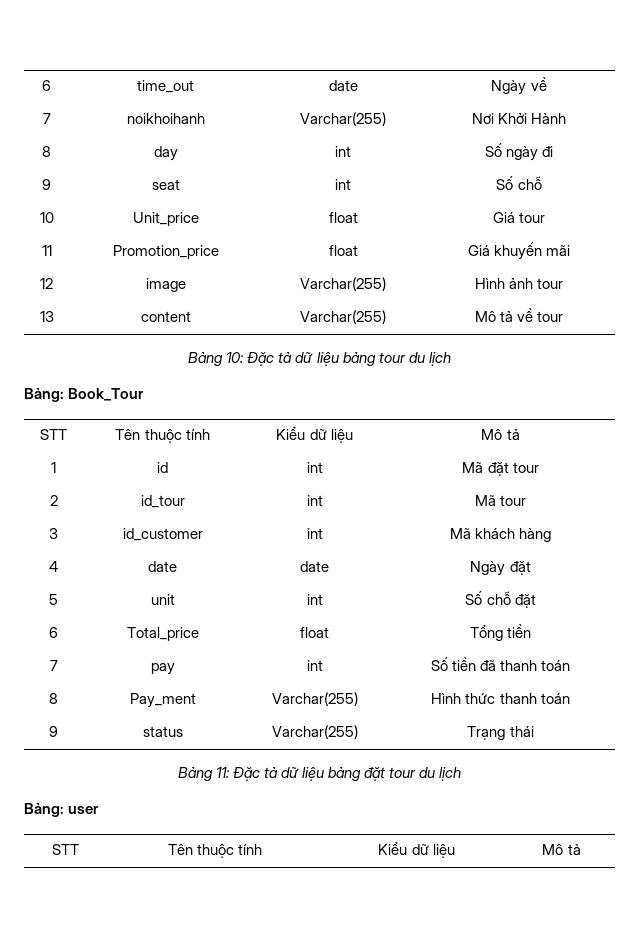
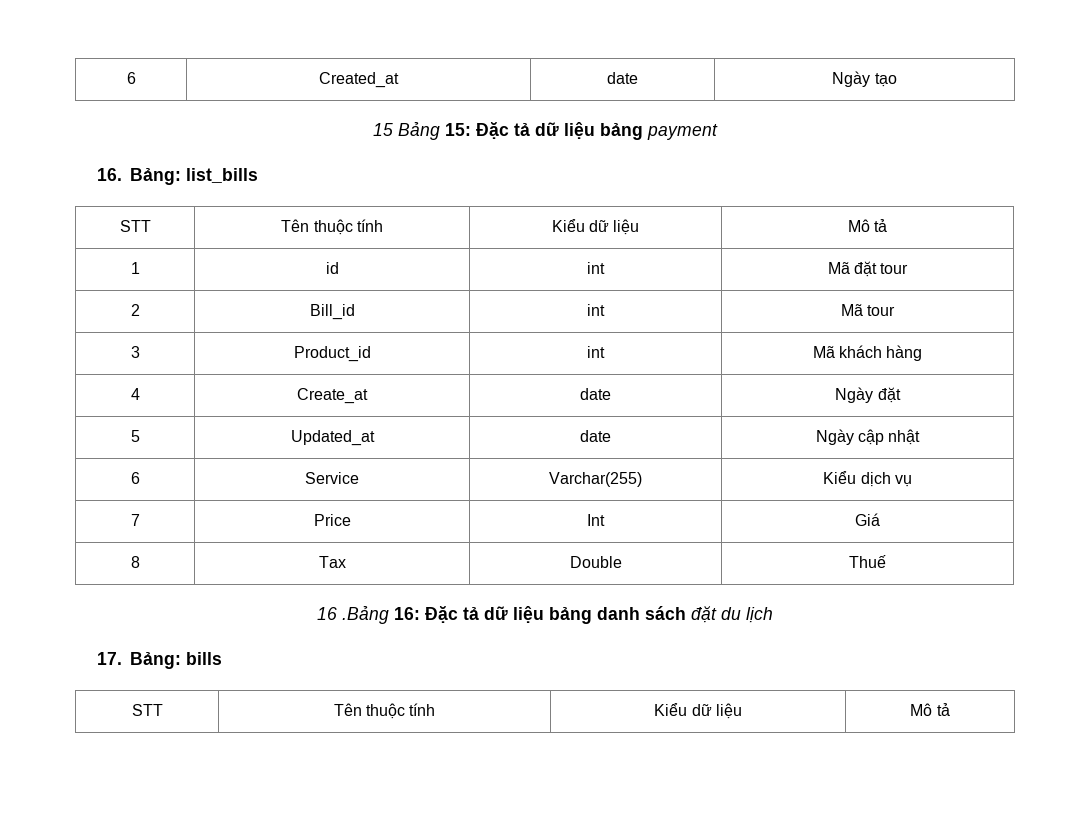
[42,80,51,91] [137,80,194,93] [328,80,358,91] [491,77,547,95] [42,113,51,124] [126,113,205,124] [300,112,386,126] [471,113,567,124] [42,146,51,157] [153,146,178,161] [335,146,351,157] [484,143,554,161] [42,179,51,190] [151,179,180,190] [335,179,351,190] [496,176,542,190] [39,212,54,223] [132,212,199,226] [328,212,358,223] [492,212,546,223] [41,245,52,256] [112,245,219,259] [328,245,358,256] [467,242,571,260] [40,278,53,289] [145,278,186,292] [300,277,386,291] [474,278,564,289] [39,311,54,322] [140,311,191,322] [300,310,386,324] [474,308,564,322] [188,352,451,366] [24,388,145,402] 6 | time_out | date | Ngày về // 7 | noikhoihanh | Varchar(255) | Nơi Khởi Hành // 8 | day | int | Số ngày đi // 9 | seat | int | Số chỗ // 10 | Unit_price | float | Giá tour // 11 | Promotion_price | float | Giá khuyến mãi // 12 | image | Varchar(255) | Hình ảnh tour // 13 | content | Varchar(255) | Mô tả về tour // Bảng 10: Đặc tả dữ liệu bảng tour du lịch // Bảng: Book_Tour -> [126,72,136,84] [319,72,399,88] [607,72,638,84] [832,71,897,87] [373,122,718,140] [96,168,259,185] 6 | Created_at | date | Ngày tạo // 15 Bảng 15: Đặc tả dữ liệu bảng payment // 16. Bảng: list_bills
[140,495,185,508] id_tour -> [309,304,355,320] Bill_id
[122,528,203,541] id_customer -> [293,346,371,362] Product_id
[148,561,177,572] date -> [297,388,368,404] Create_at
[150,594,175,605] [306,594,323,605] [465,591,536,608] [49,627,58,638] [126,627,199,641] [300,627,329,638] [469,624,532,641] [49,660,58,671] [150,663,175,675] [306,660,323,671] [430,657,571,671] [49,693,58,704] [129,693,196,708] [271,692,358,706] [431,693,570,704] [49,726,58,737] [142,726,183,737] [271,725,358,739] [467,726,534,740] [177,767,462,781] [24,803,100,817] unit | int | Số chỗ đặt // 6 | Total_price | float | Tổng tiền // 7 | pay | int | Số tiền đã thanh toán // 8 | Pay_ment | Varchar(255) | Hình thức thanh toán // 9 | status | Varchar(255) | Trạng thái // Bảng 11: Đặc tả dữ liệu bảng đặt tour du lịch // Bảng: user -> [290,430,375,446] [580,430,611,442] [815,429,921,445] [130,472,140,484] [305,472,359,484] [549,472,642,487] [823,471,912,487] [130,514,140,526] [313,514,351,526] [587,514,605,526] [855,513,880,526] [130,556,140,568] [318,556,346,568] [569,556,622,568] [849,555,886,568] [317,606,773,624] [96,652,223,669] Updated_at | date | Ngày cập nhật // 6 | Service | Varchar(255) | Kiểu dịch vụ // 7 | Price | Int | Giá // 8 | Tax | Double | Thuế // 16 .Bảng 16: Đặc tả dữ liệu bảng danh sách đặt du lịch // 17. Bảng: bills

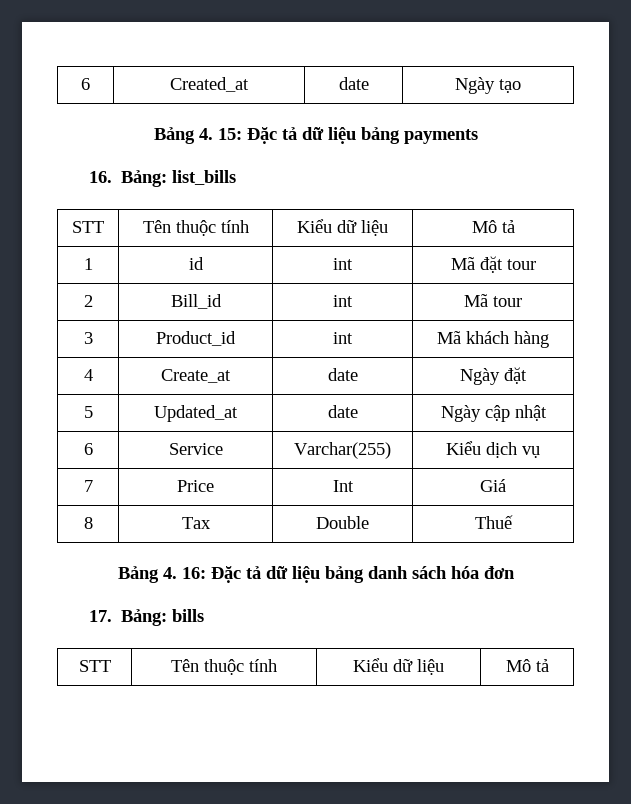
[373,122,440,140] 15 Bảng -> [153,127,213,144] Bảng 4.
[647,124,718,140] payment -> [403,129,478,144] payments
[317,606,389,624] 16 .Bảng -> [117,566,177,583] Bảng 4.
[691,606,773,623] đặt du lịch -> [450,566,515,579] hóa đơn

